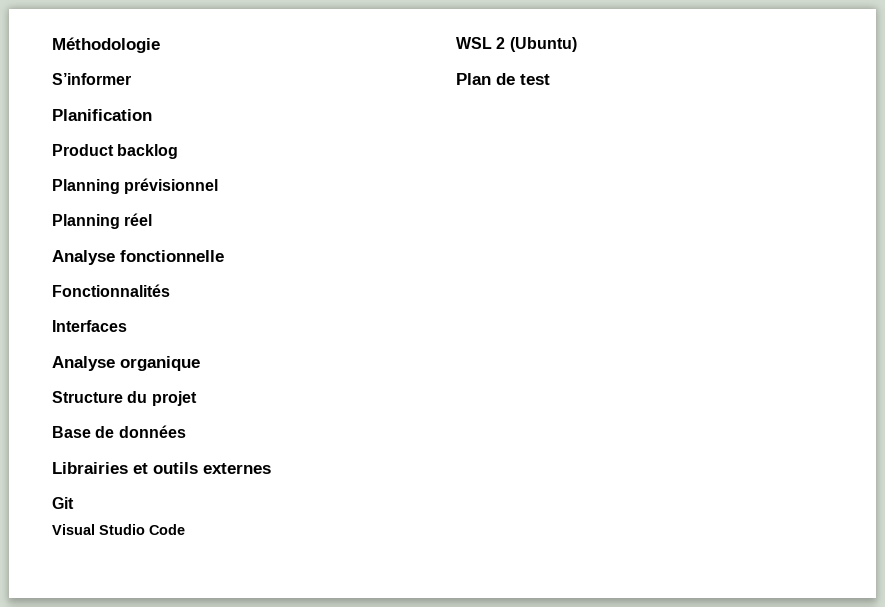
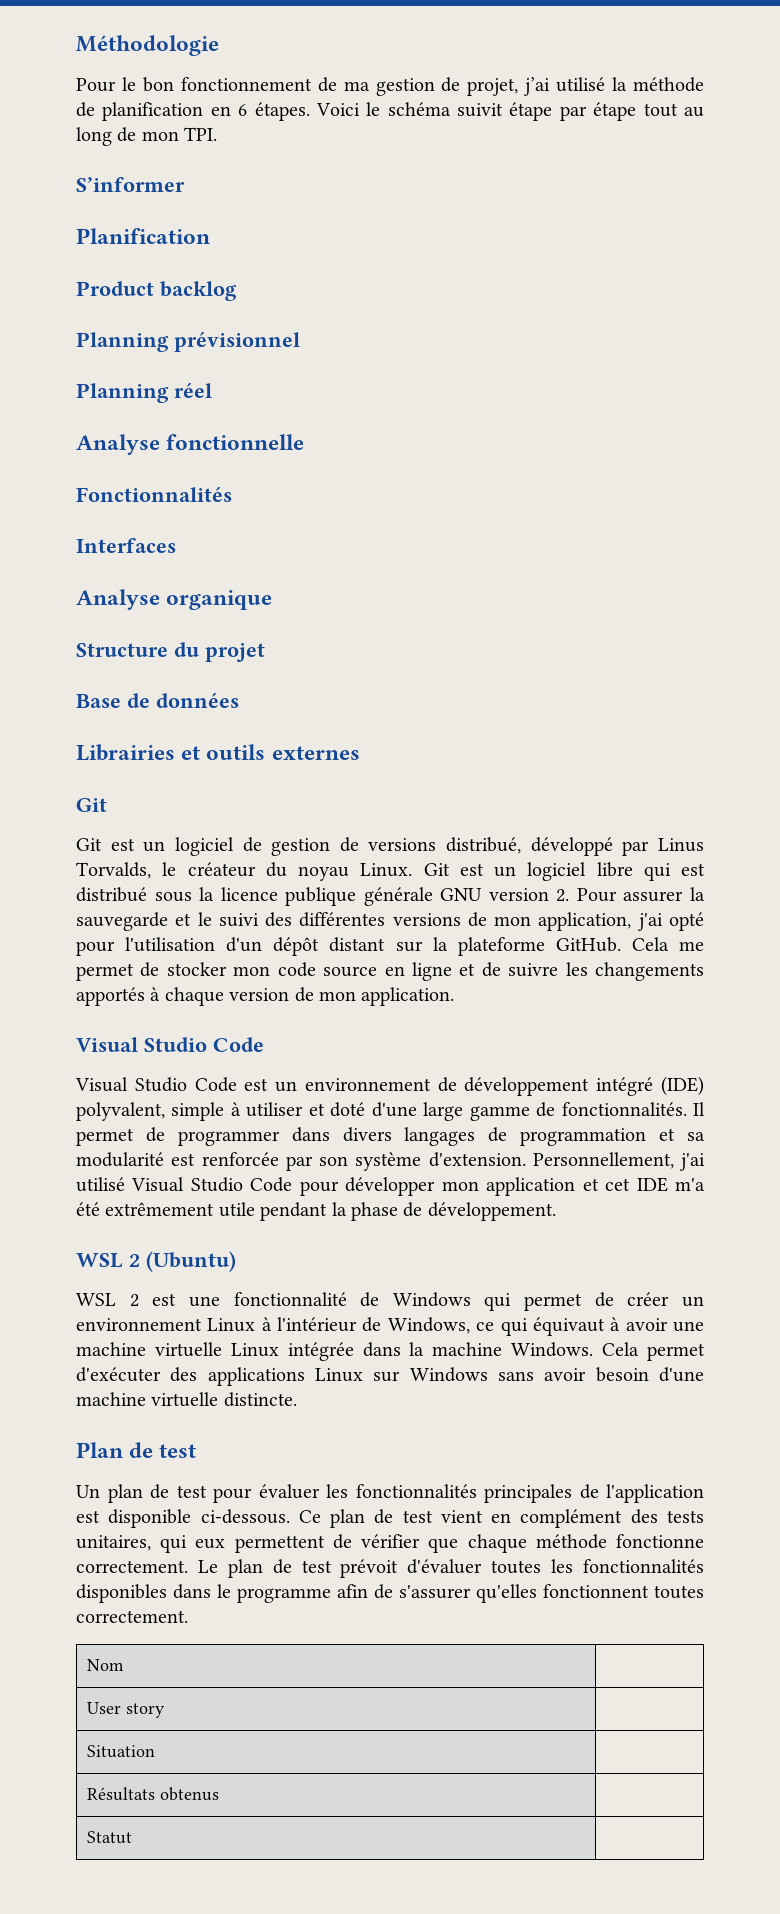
(160, 45) none -> [76,77,704,96] [76,102,704,121] [76,127,218,146] // Pour le bon fonctionnement de ma gestion de projet, j’ai utilisé la méthode de planification en 6 étapes. Voici le schéma suivit étape par étape tout au long de mon TPI.
[52,524,185,535] [456,37,577,52] [456,73,550,85] Visual Studio Code // WSL 2 (Ubuntu) // Plan de test -> [76,837,704,856] [76,862,705,881] [76,887,705,906] [76,912,704,931] [76,937,705,956] [76,962,705,981] [76,987,455,1006] [76,1037,264,1052] [75,1076,704,1096] [76,1102,705,1121] [76,1127,706,1146] [76,1152,705,1171] [76,1177,706,1196] [76,1202,556,1221] [76,1251,236,1272] [76,1292,704,1311] [76,1317,705,1336] [76,1342,706,1361] [76,1367,704,1386] [76,1392,297,1407] [76,1442,197,1458] [76,1484,704,1503] [76,1509,704,1528] [76,1534,704,1553] [76,1559,705,1578] [76,1584,704,1603] [76,1610,188,1623] [87,1659,125,1671] [87,1702,166,1718] [87,1745,156,1758] [87,1787,220,1801] [87,1831,133,1844] Git est un logiciel de gestion de versions distribué, développé par Linus Torvalds, le créateur du noyau Linux. Git est un logiciel libre qui est distribué sous la licence publique générale GNU version 2. Pour assurer la sauvegarde et le suivi des différentes versions de mon application, j'ai opté pour l'utilisation d'un dépôt distant sur la plateforme GitHub. Cela me permet de stocker mon code source en ligne et de suivre les changements apportés à chaque version de mon application. // Visual Studio Code // Visual Studio Code est un environnement de développement intégré (IDE) polyvalent, simple à utiliser et doté d'une large gamme de fonctionnalités. Il permet de programmer dans divers langages de programmation et sa modularité est renforcée par son système d'extension. Personnellement, j'ai utilisé Visual Studio Code pour développer mon application et cet IDE m'a été extrêmement utile pendant la phase de développement. // WSL 2 (Ubuntu) // WSL 2 est une fonctionnalité de Windows qui permet de créer un environnement Linux à l'intérieur de Windows, ce qui équivaut à avoir une machine virtuelle Linux intégrée dans la machine Windows. Cela permet d'exécuter des applications Linux sur Windows sans avoir besoin d'une machine virtuelle distincte. // Plan de test // Un plan de test pour évaluer les fonctionnalités principales de l'application est disponible ci-dessous. Ce plan de test vient en complément des tests unitaires, qui eux permettent de vérifier que chaque méthode fonctionne correctement. Le plan de test prévoit d'évaluer toutes les fonctionnalités disponibles dans le programme afin de s'assurer qu'elles fonctionnent toutes correctement. // Nom | // User story | // Situation | // Résultats obtenus | // Statut |

